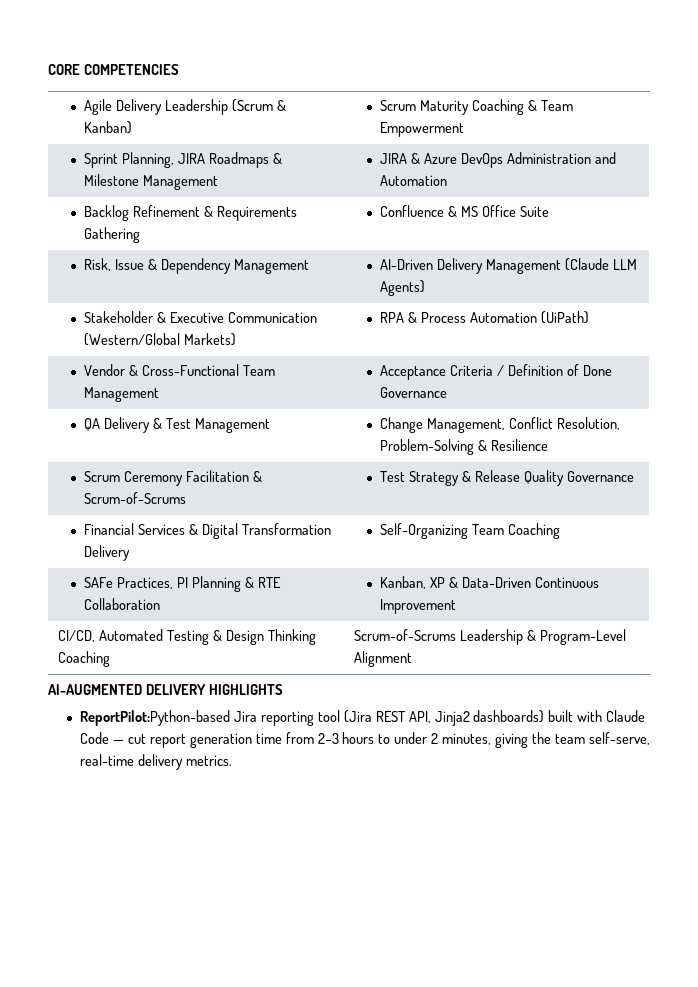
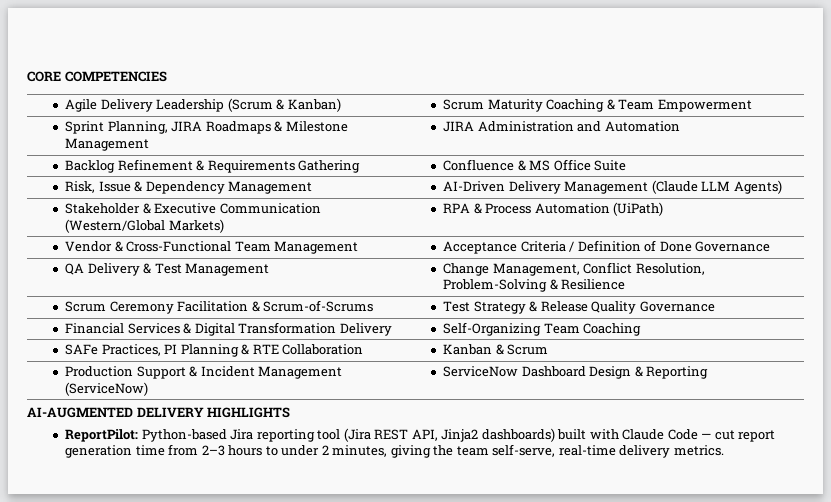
[410,153,503,168] & Azure DevOps -> (475, 126) none
[379,576,599,589] [379,599,456,614] [58,629,316,645] [58,651,111,667] [354,629,627,645] [354,651,413,667] Kanban, XP & Data-Driven Continuous Improvement // CI/CD, Automated Testing & Design Thinking Coaching | Scrum-of-Scrums Leadership & Program-Level Alignment -> [443,344,549,355] [65,366,343,379] [65,382,149,396] [443,366,709,379] Kanban & Scrum // Production Support & Incident Management (ServiceNow) | ServiceNow Dashboard Design & Reporting
[80,710,231,726] ReportPilot:Python-based -> [65,429,227,442] ReportPilot: Python-based

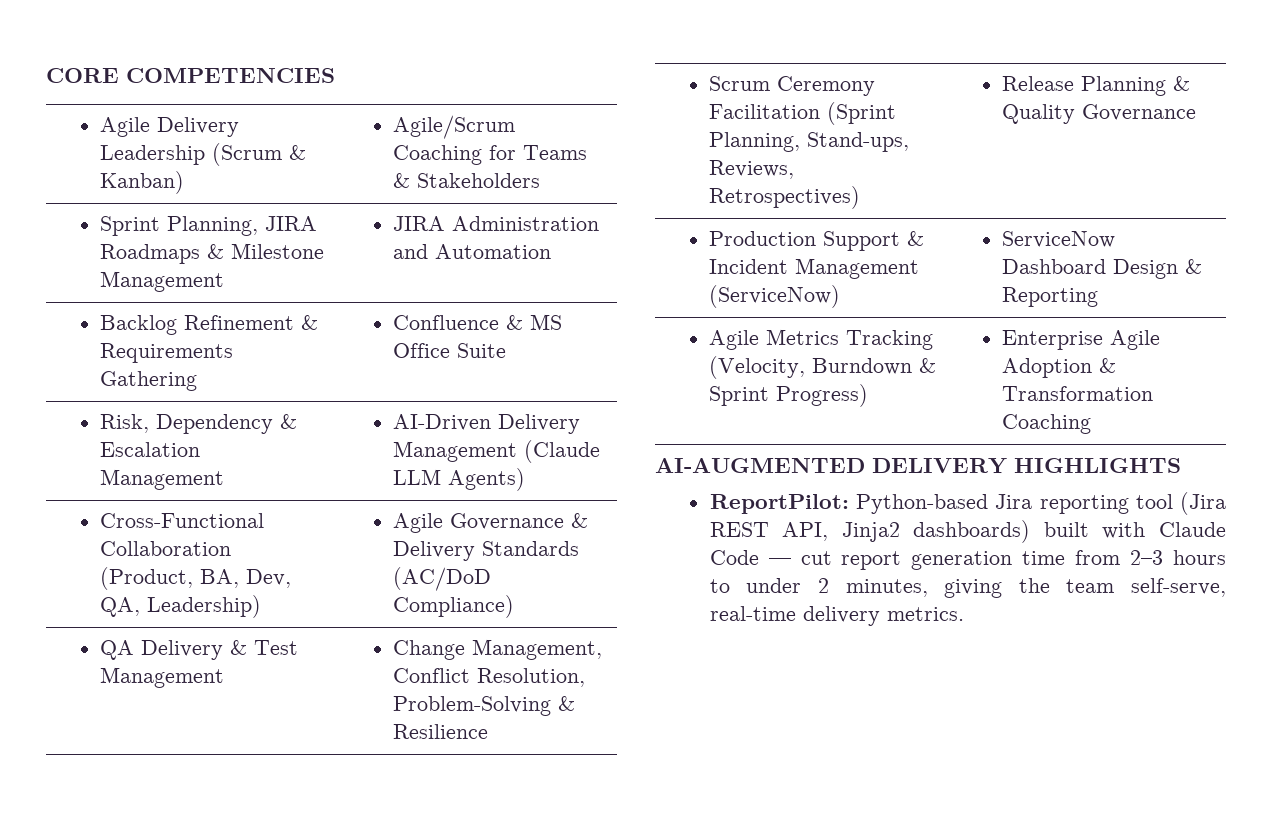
[443,99,752,112] Scrum Maturity Coaching & Team Empowerment -> [393,115,516,139] [393,145,588,165] [393,173,541,188] Agile/Scrum Coaching for Teams & Stakeholders
[98,181,225,194] Issue & Dependency -> [156,414,298,434] [100,442,201,457] Dependency & Escalation
[65,203,321,214] [65,219,224,233] [443,202,664,216] [65,241,359,254] [443,240,771,254] Stakeholder & Executive Communication (Western/Global Markets) | RPA & Process Automation (UiPath) // Vendor & Cross-Functional Team Management | Acceptance Criteria / Definition of Done Governance -> [100,513,265,528] [100,541,232,556] [100,567,292,590] [100,595,262,618] [393,513,589,533] [393,541,580,561] [393,567,492,591] [393,595,515,618] Cross-Functional Collaboration (Product, BA, Dev, QA, Leadership) | Agile Governance & Delivery Standards (AC/DoD Compliance)
[251,300,374,312] [443,301,715,314] [65,322,392,336] [443,322,642,336] [65,344,364,357] [443,344,549,355] & Scrum-of-Scrums | Test Strategy & Release Quality Governance // Financial Services & Digital Transformation Delivery | Self-Organizing Team Coaching // SAFe Practices, PI Planning & RTE Collaboration | Kanban & Scrum -> [827,102,897,125] [709,132,910,152] [709,160,795,179] [709,186,861,209] [1002,76,1191,96] [1002,104,1197,124] (Sprint Planning, Stand-ups, Reviews, Retrospectives) | Release Planning & Quality Governance
(709, 372) none -> [709,329,934,350] [709,356,937,379] [709,384,869,407] [1002,330,1161,350] [1002,358,1117,378] [1002,386,1154,401] [1002,414,1092,434] // Agile Metrics Tracking (Velocity, Burndown & Sprint Progress) | Enterprise Agile Adoption & Transformation Coaching

